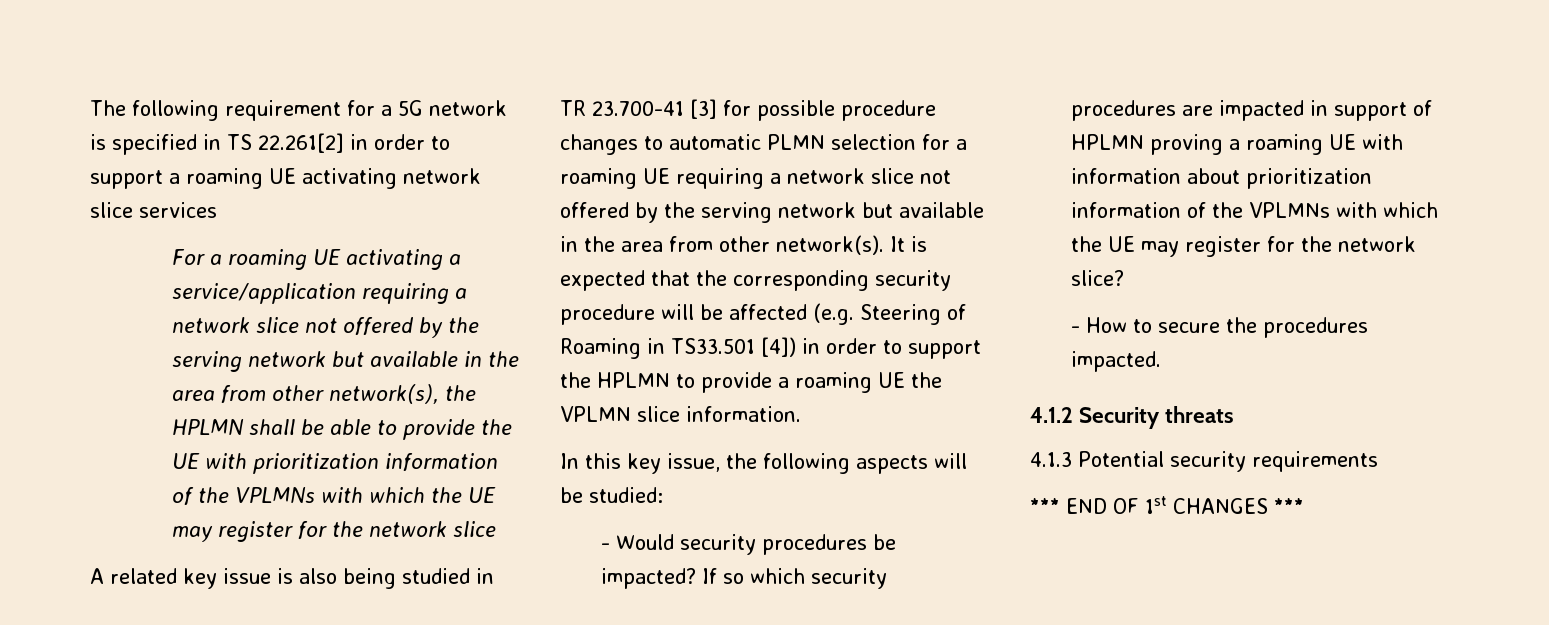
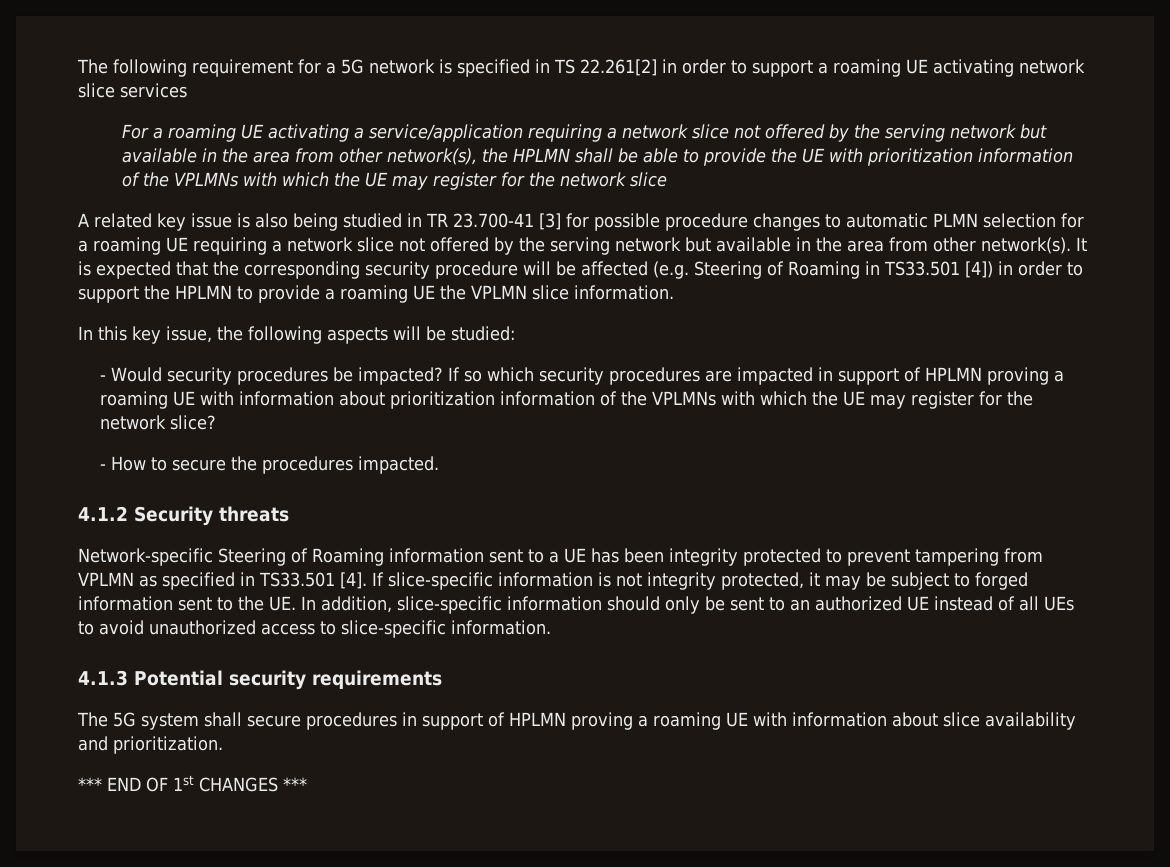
[1030,451,1378,472] 4.1.3 Potential security requirements -> [78,548,1043,566] [78,572,1028,590] [78,596,1074,614] [78,620,551,638] [78,670,442,690] [77,712,1076,730] [78,736,223,754] Network-specific Steering of Roaming information sent to a UE has been integrity protected to prevent tampering from VPLMN as specified in TS33.501 [4]. If slice-specific information is not integrity protected, it may be subject to forged information sent to the UE. In addition, slice-specific information should only be sent to an authorized UE instead of all UEs to avoid unauthorized access to slice-specific information. // 4.1.3 Potential security requirements // The 5G system shall secure procedures in support of HPLMN proving a roaming UE with information about slice availability and prioritization.

